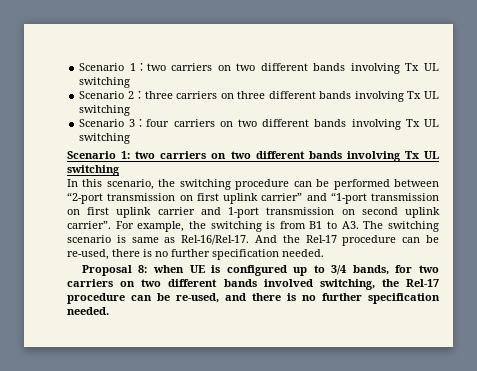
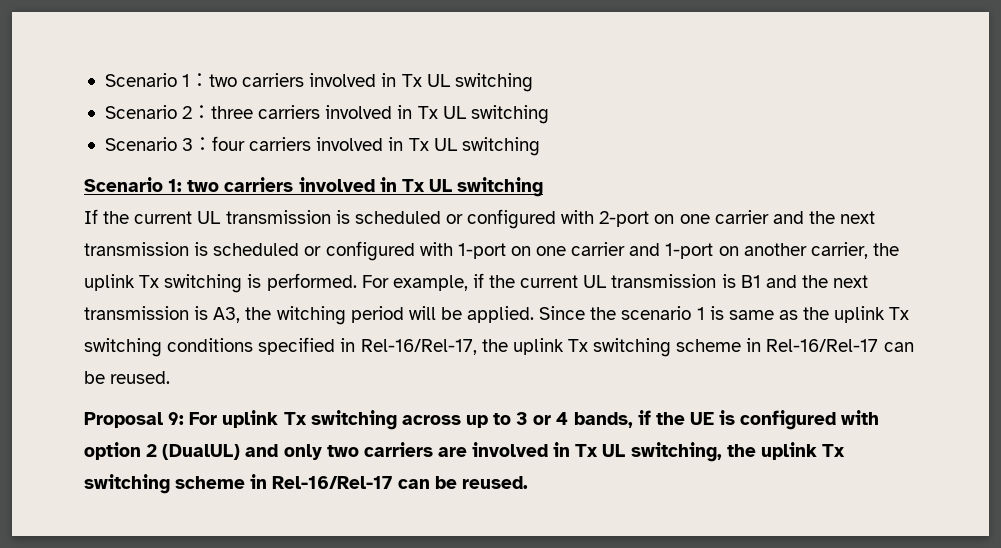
[217,63,400,74] on two different bands involving -> [309,73,397,87] involved in
[220,91,404,102] on three different bands involving -> [325,105,413,119] involved in
[219,119,401,130] on two different bands involving -> [316,137,404,151] involved in
[211,151,440,162] [67,165,120,176] [67,179,440,190] [67,192,439,204] [67,207,441,218] [67,221,439,232] [67,235,440,246] [67,249,324,260] [81,265,439,276] [67,279,439,290] [67,293,440,304] [67,307,109,315] on two different bands involving Tx UL switching // In this scenario, the switching procedure can be performed between “2-port transmission on first uplink carrier” and “1-port transmission on first uplink carrier and 1-port transmission on second uplink carrier”. For example, the switching is from B1 to A3. The switching scenario is same as Rel-16/Rel-17. And the Rel-17 procedure can be re-used, there is no further specification needed. // Proposal 8: when UE is configured up to 3/4 bands, for two carriers on two different bands involved switching, the Rel-17 procedure can be re-used, and there is no further specification needed. -> [298,177,544,197] [84,209,876,229] [84,241,899,261] [84,273,869,293] [84,306,910,325] [84,337,914,357] [84,371,171,384] [84,410,880,430] [84,442,845,462] [84,474,528,494] involved in Tx UL switching // If the current UL transmission is scheduled or configured with 2-port on one carrier and the next transmission is scheduled or configured with 1-port on one carrier and 1-port on another carrier, the uplink Tx switching is performed. For example, if the current UL transmission is B1 and the next transmission is A3, the witching period will be applied. Since the scenario 1 is same as the uplink Tx switching conditions specified in Rel-16/Rel-17, the uplink Tx switching scheme in Rel-16/Rel-17 can be reused. // Proposal 9: For uplink Tx switching across up to 3 or 4 bands, if the UE is configured with option 2 (DualUL) and only two carriers are involved in Tx UL switching, the uplink Tx switching scheme in Rel-16/Rel-17 can be reused.

